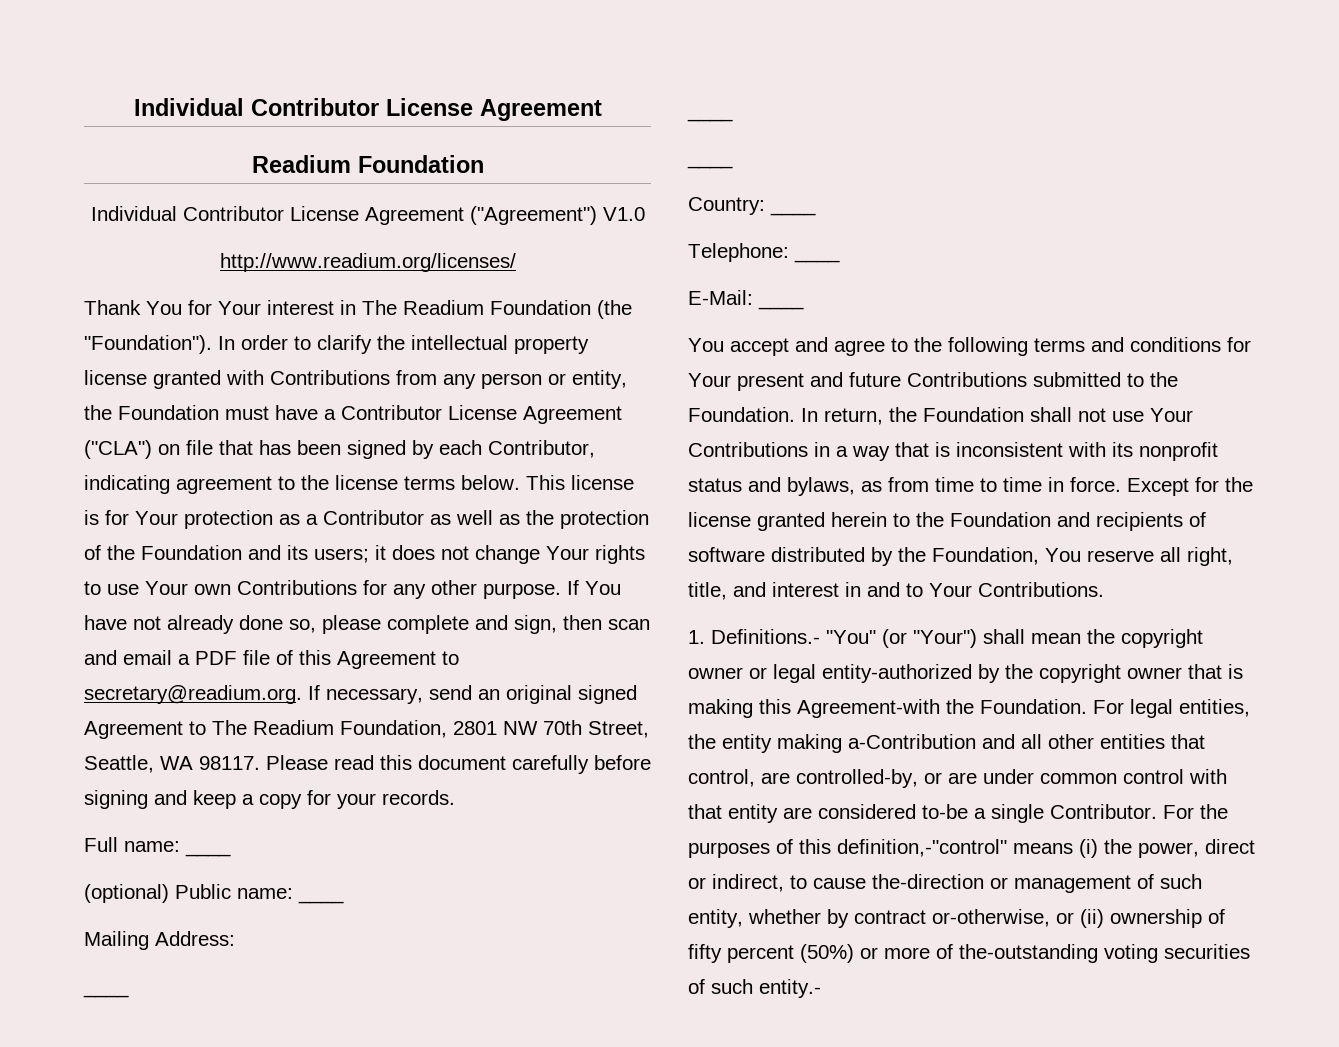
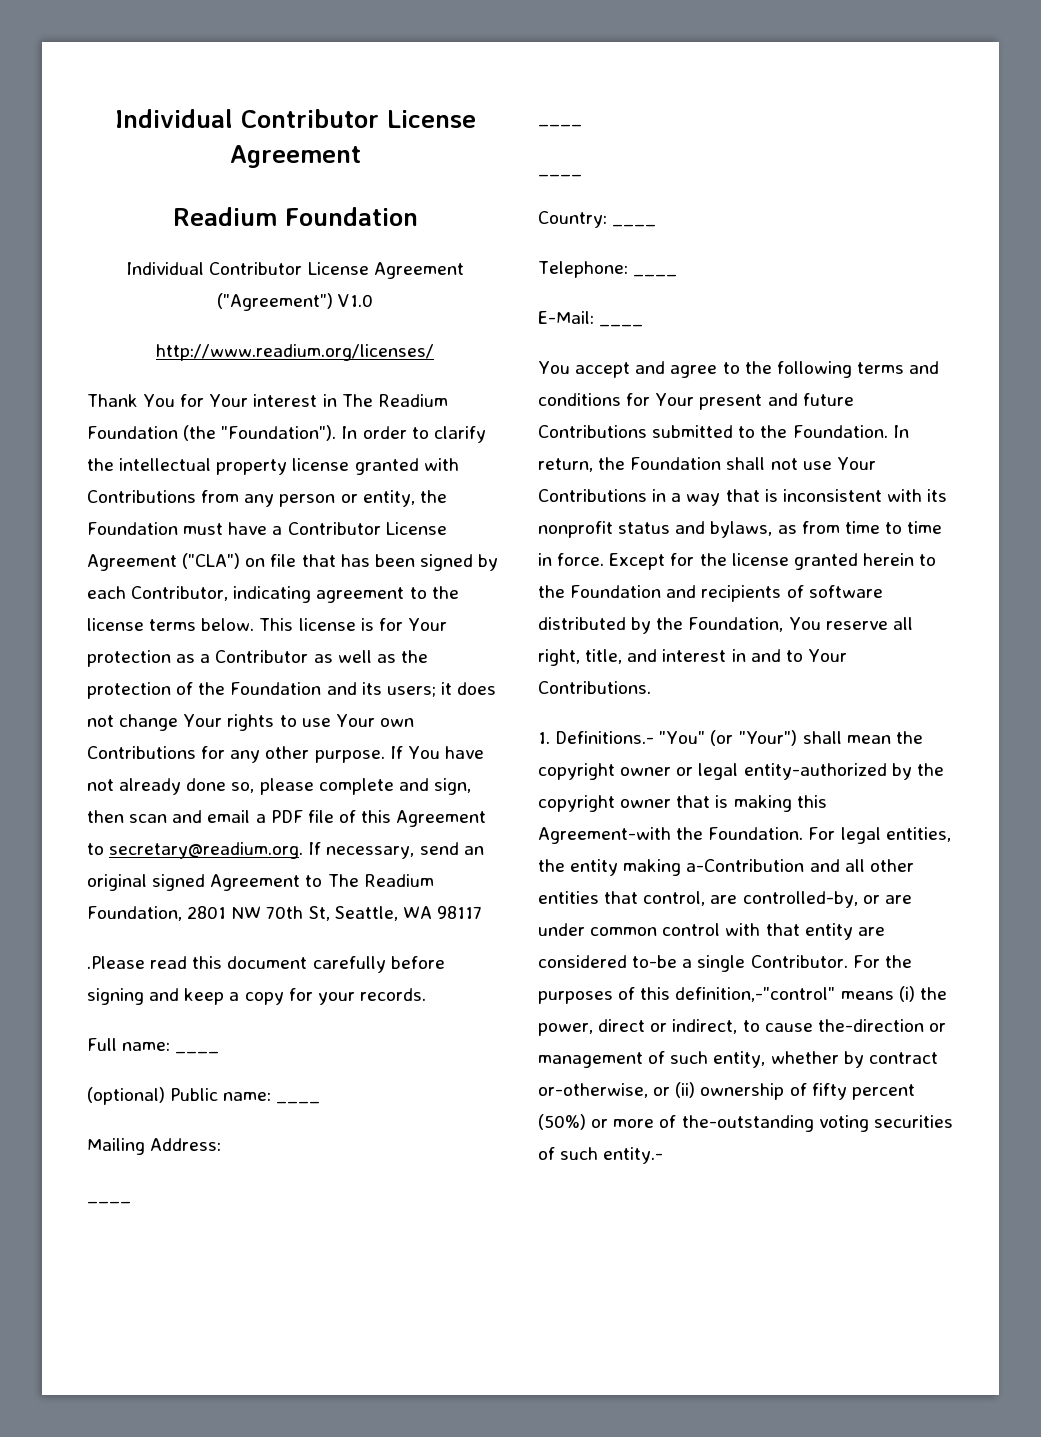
[588,721,649,738] Street, -> [308,906,330,921] St,
[199,755,328,770] 98117. Please -> [436,906,482,919] [87,956,145,969] 98117 // .Please

